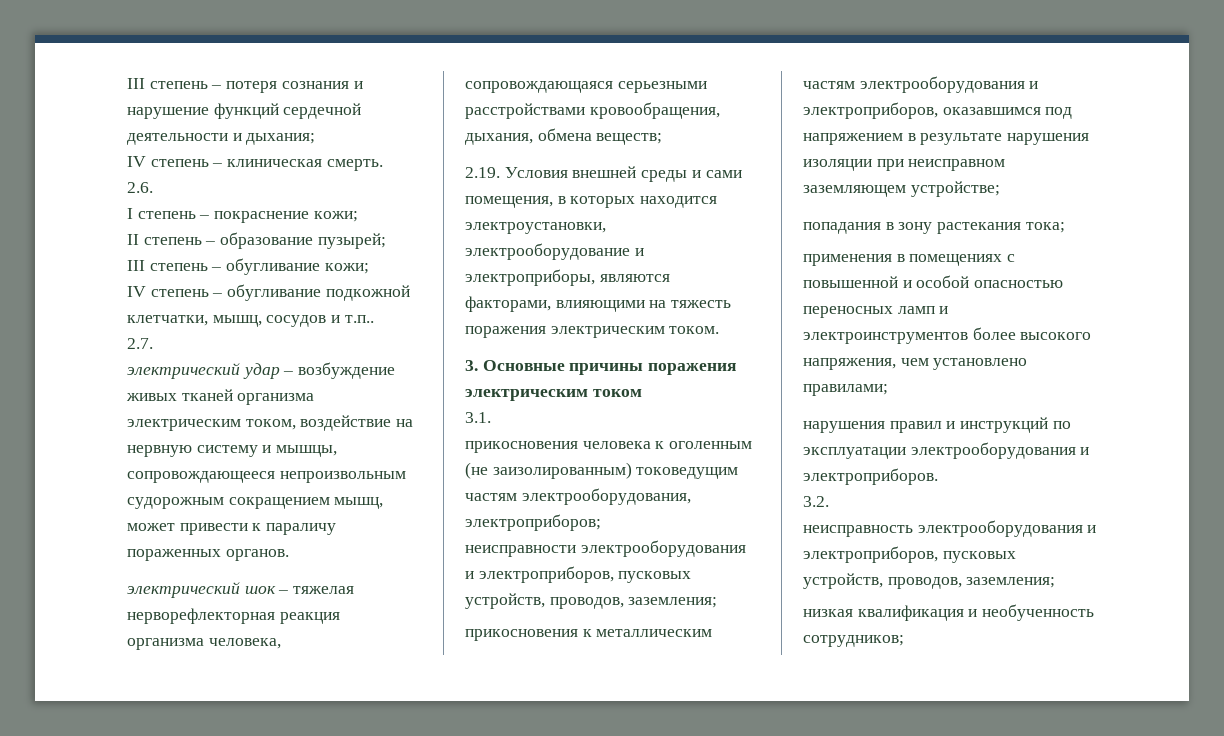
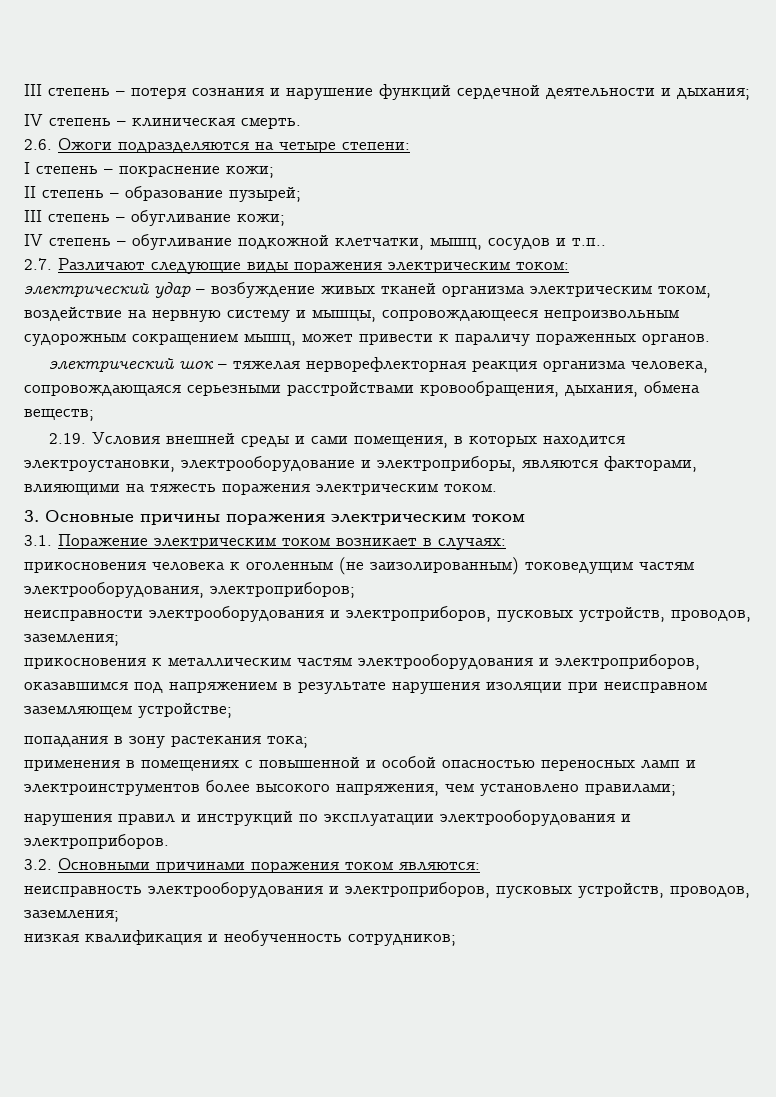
(153, 187) none -> [58,138,410,153] Ожоги подразделяются на четыре степени:
(153, 343) none -> [58,258,569,274] Различают следующие виды поражения электрическим током:
(491, 417) none -> [58,534,506,550] Поражение электрическим током возникает в случаях:
(829, 501) none -> [58,858,480,873] Основными причинами поражения током являются:

